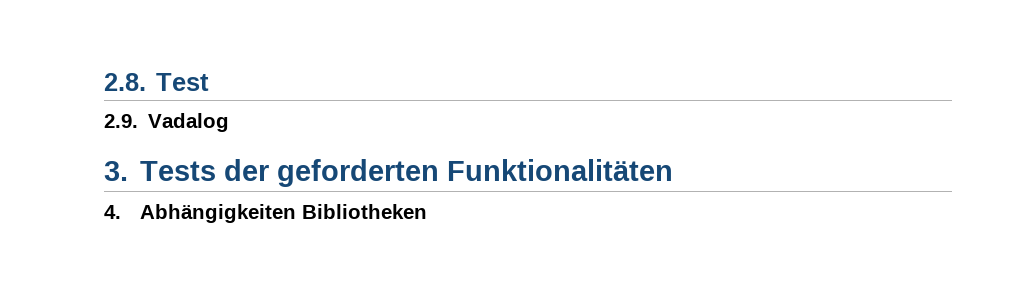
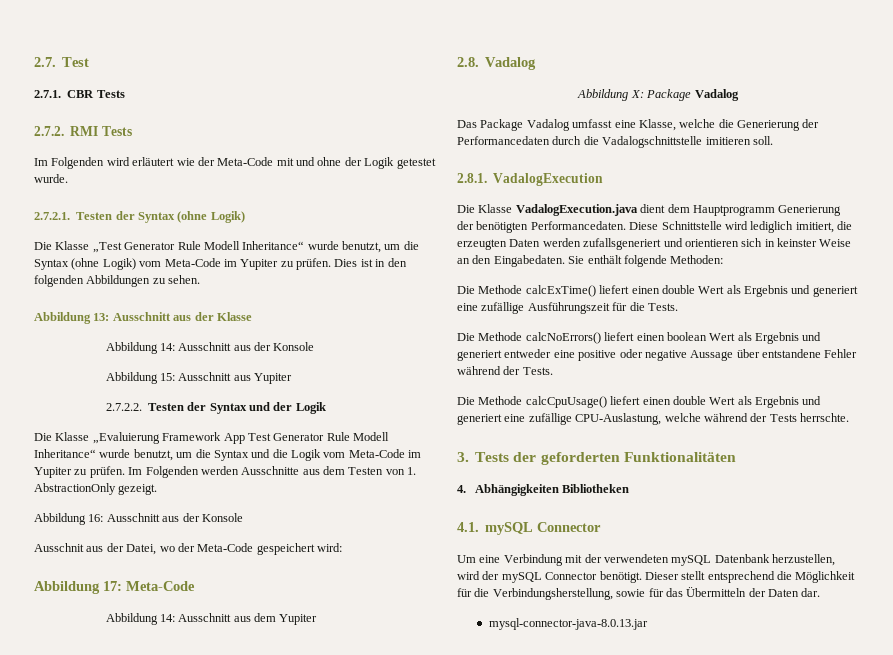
[104,73,146,91] 2.8. -> [34,57,56,67] 2.7.
[104,113,230,132] 2.9. Vadalog -> [34,90,125,98] [34,126,132,136] [34,157,436,169] [34,174,68,183] [34,211,245,223] [34,241,419,253] [34,258,407,270] [34,275,201,287] [34,312,252,324] [105,342,315,354] [105,372,293,384] [105,402,326,414] [34,432,389,444] [34,449,422,461] [34,466,417,478] [34,483,158,495] [34,513,243,525] [34,543,342,555] [34,581,195,594] [105,613,318,625] [457,57,537,70] [577,89,739,101] [457,119,820,131] [457,136,773,148] [457,173,604,186] [457,204,842,216] [457,221,852,233] [457,238,852,250] [457,255,724,267] [457,285,858,297] [457,302,678,314] [457,332,822,344] [457,349,858,361] [457,366,553,375] [457,396,822,408] [457,413,849,425] 2.7.1. CBR Tests // 2.7.2. RMI Tests // Im Folgenden wird erläutert wie der Meta-Code mit und ohne der Logik getestet wurde. // 2.7.2.1. Testen der Syntax (ohne Logik) // Die Klasse „Test Generator Rule Modell Inheritance“ wurde benutzt, um die Syntax (ohne Logik) vom Meta-Code im Yupiter zu prüfen. Dies ist in den folgenden Abbildungen zu sehen. // Abbildung 13: Ausschnitt aus der Klasse // Abbildung 14: Ausschnitt aus der Konsole // Abbildung 15: Ausschnitt aus Yupiter // 2.7.2.2. Testen der Syntax und der Logik // Die Klasse „Evaluierung Framework App Test Generator Rule Modell Inheritance“ wurde benutzt, um die Syntax und die Logik vom Meta-Code im Yupiter zu prüfen. Im Folgenden werden Ausschnitte aus dem Testen von 1. AbstractionOnly gezeigt. // Abbildung 16: Ausschnitt aus der Konsole // Ausschnit aus der Datei, wo der Meta-Code gespeichert wird: // Abbildung 17: Meta-Code // Abbildung 14: Ausschnitt aus dem Yupiter // 2.8. Vadalog // Abbildung X: Package Vadalog // Das Package Vadalog umfasst eine Klasse, welche die Generierung der Performancedaten durch die Vadalogschnittstelle imitieren soll. // 2.8.1. VadalogExecution // Die Klasse VadalogExecution.java dient dem Hauptprogramm Generierung der benötigten Performancedaten. Diese Schnittstelle wird lediglich imitiert, die erzeugten Daten werden zufallsgeneriert und orientieren sich in keinster Weise an den Eingabedaten. Sie enthält folgende Methoden: // Die Methode calcExTime() liefert einen double Wert als Ergebnis und generiert eine zufällige Ausführungszeit für die Tests. // Die Methode calcNoErrors() liefert einen boolean Wert als Ergebnis und generiert entweder eine positive oder negative Aussage über entstandene Fehler während der Tests. // Die Methode calcCpuUsage() liefert einen double Wert als Ergebnis und generiert eine zufällige CPU-Auslastung, welche während der Tests herrschte.
(427, 211) none -> [457,522,602,535] [457,554,835,566] [457,571,856,583] [457,587,821,600] [488,618,648,630] // 4.1. mySQL Connector // Um eine Verbindung mit der verwendeten mySQL Datenbank herzustellen, wird der mySQL Connector benötigt. Dieser stellt entsprechend die Möglichkeit für die Verbindungsherstellung, sowie für das Übermitteln der Daten dar. // mysql-connector-java-8.0.13.jar

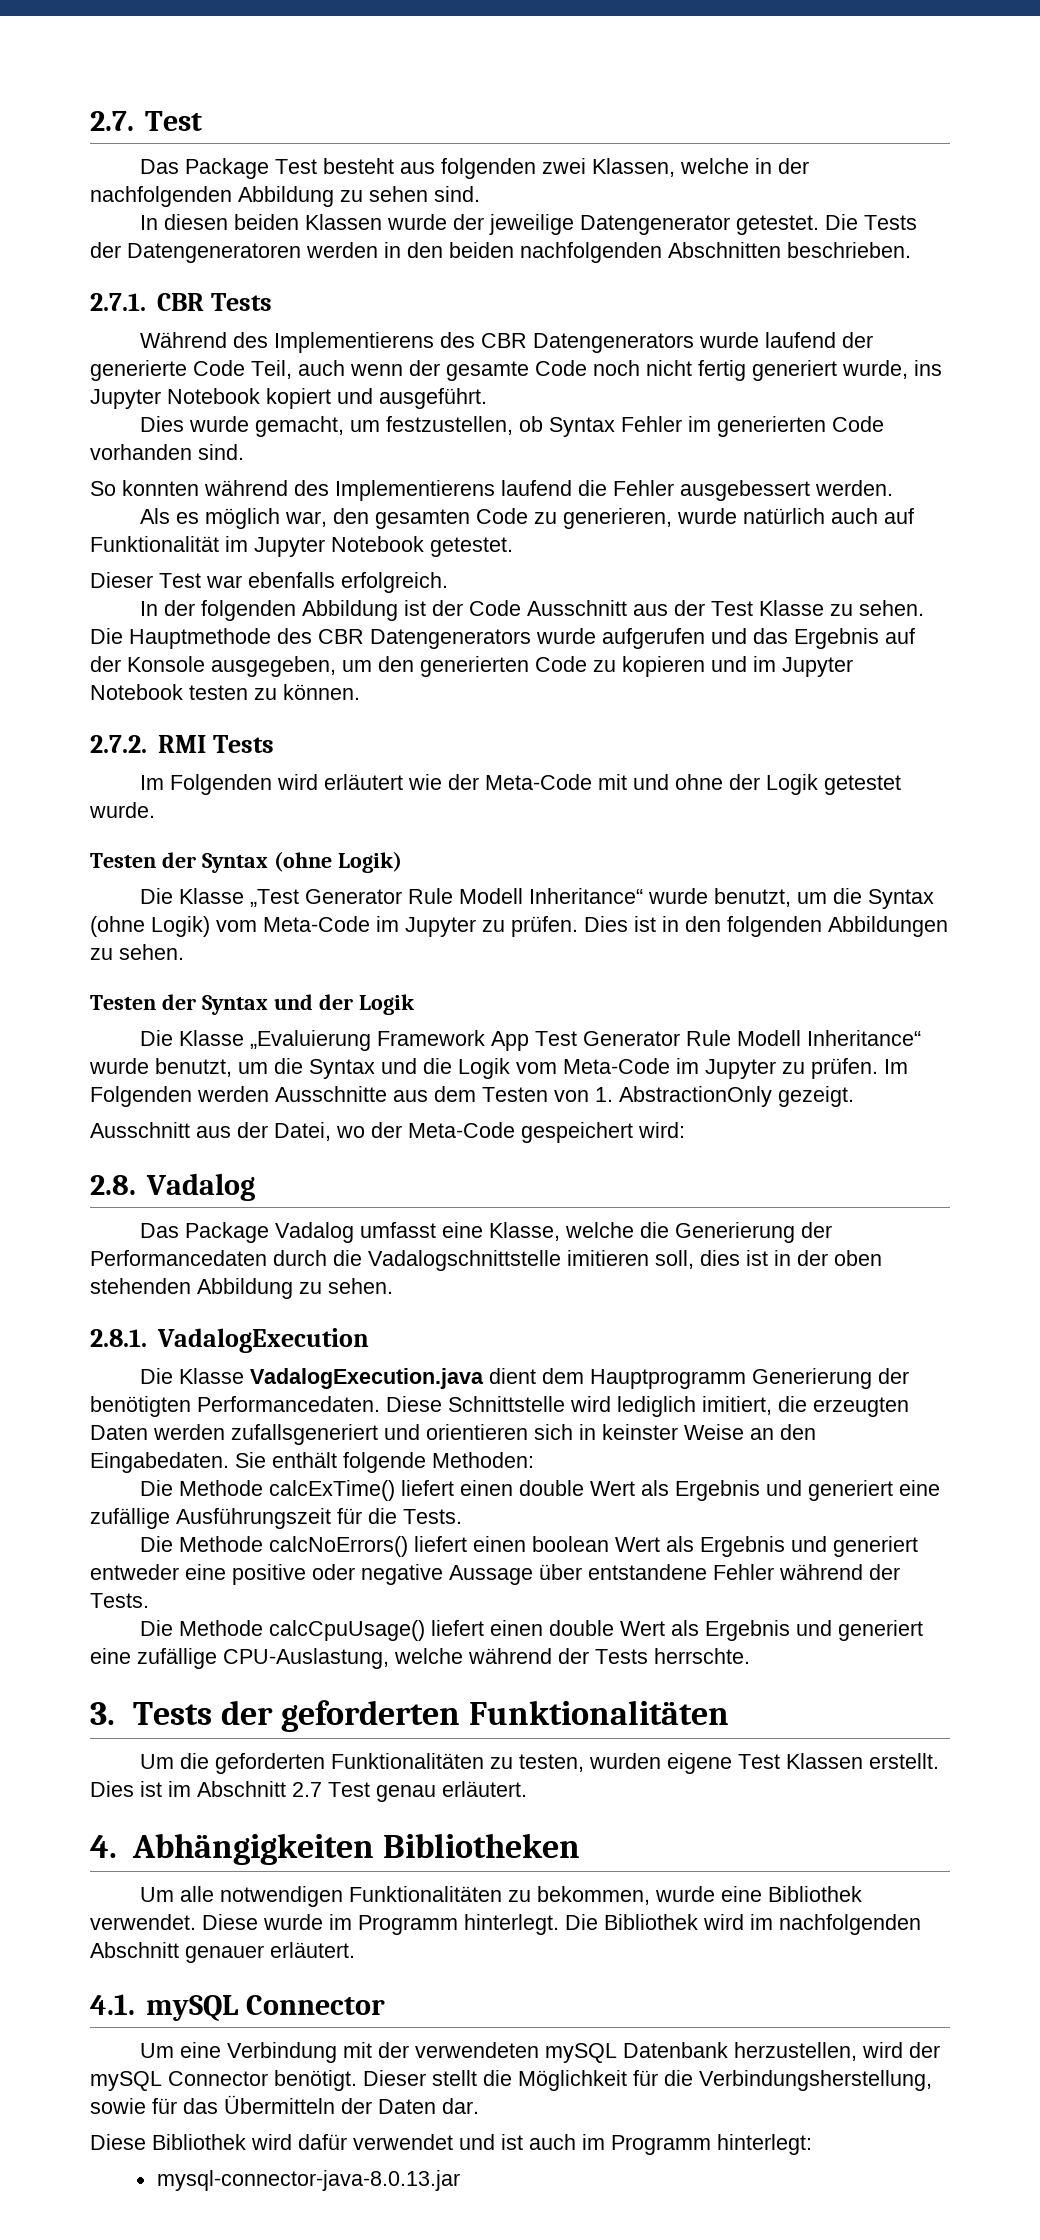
[34,90,125,98] 2.7.1. CBR Tests -> [139,158,809,179] [90,186,480,207] [139,214,917,235] [90,242,911,263] [90,293,272,311] [139,332,873,353] [90,360,942,381] [90,388,487,409] [139,416,884,437] [90,444,244,460] [90,480,893,501] [139,508,914,529] [90,536,513,557] [90,572,448,593] [139,600,924,621] [90,628,915,649] [90,656,853,677] [90,684,360,700] Das Package Test besteht aus folgenden zwei Klassen, welche in der nachfolgenden Abbildung zu sehen sind. // In diesen beiden Klassen wurde der jeweilige Datengenerator getestet. Die Tests der Datengeneratoren werden in den beiden nachfolgenden Abschnitten beschrieben. // 2.7.1. CBR Tests // Während des Implementierens des CBR Datengenerators wurde laufend der generierte Code Teil, auch wenn der gesamte Code noch nicht fertig generiert wurde, ins Jupyter Notebook kopiert und ausgeführt. // Dies wurde gemacht, um festzustellen, ob Syntax Fehler im generierten Code vorhanden sind. // So konnten während des Implementierens laufend die Fehler ausgebessert werden. // Als es möglich war, den gesamten Code zu generieren, wurde natürlich auch auf Funktionalität im Jupyter Notebook getestet. // Dieser Test war ebenfalls erfolgreich. // In der folgenden Abbildung ist der Code Ausschnitt aus der Test Klasse zu sehen. Die Hauptmethode des CBR Datengenerators wurde aufgerufen und das Ergebnis auf der Konsole ausgegeben, um den generierten Code zu kopieren und im Jupyter Notebook testen zu können.
[34,212,70,220] 2.7.2.1. -> (155, 810) none
[240,259,279,270] Yupiter -> [405,917,476,937] Jupyter
[34,312,252,324] [105,342,315,354] [105,372,293,384] [105,403,142,411] Abbildung 13: Ausschnitt aus der Klasse // Abbildung 14: Ausschnitt aus der Konsole // Abbildung 15: Ausschnitt aus Yupiter // 2.7.2.2. -> (184, 952) none
[34,467,72,478] Yupiter -> [705,1059,776,1079] Jupyter
[34,513,243,525] [34,543,124,552] Abbildung 16: Ausschnitt aus der Konsole // Ausschnit aus der -> [90,1122,268,1138] Ausschnitt aus der
[34,581,195,594] [105,613,318,625] [457,57,537,70] [577,89,692,101] Abbildung 17: Meta-Code // Abbildung 14: Ausschnitt aus dem Yupiter // 2.8. Vadalog // Abbildung X: Package -> [90,1175,136,1195] 2.8.
[752,136,773,145] soll. -> [655,1250,882,1269] [90,1278,393,1299] soll, dies ist in der oben stehenden Abbildung zu sehen.
[457,484,630,496] 4. Abhängigkeiten Bibliotheken -> [139,1753,939,1774] [90,1781,527,1802] [90,1833,581,1865] [139,1886,862,1907] [90,1914,921,1935] [90,1942,355,1963] Um die geforderten Funktionalitäten zu testen, wurden eigene Test Klassen erstellt. Dies ist im Abschnitt 2.7 Test genau erläutert. // 4. Abhängigkeiten Bibliotheken // Um alle notwendigen Funktionalitäten zu bekommen, wurde eine Bibliothek verwendet. Diese wurde im Programm hinterlegt. Die Bibliothek wird im nachfolgenden Abschnitt genauer erläutert.
[707,571,775,583] entsprechend -> (477, 2078) none
(821, 592) none -> [90,2134,812,2155] // Diese Bibliothek wird dafür verwendet und ist auch im Programm hinterlegt:

